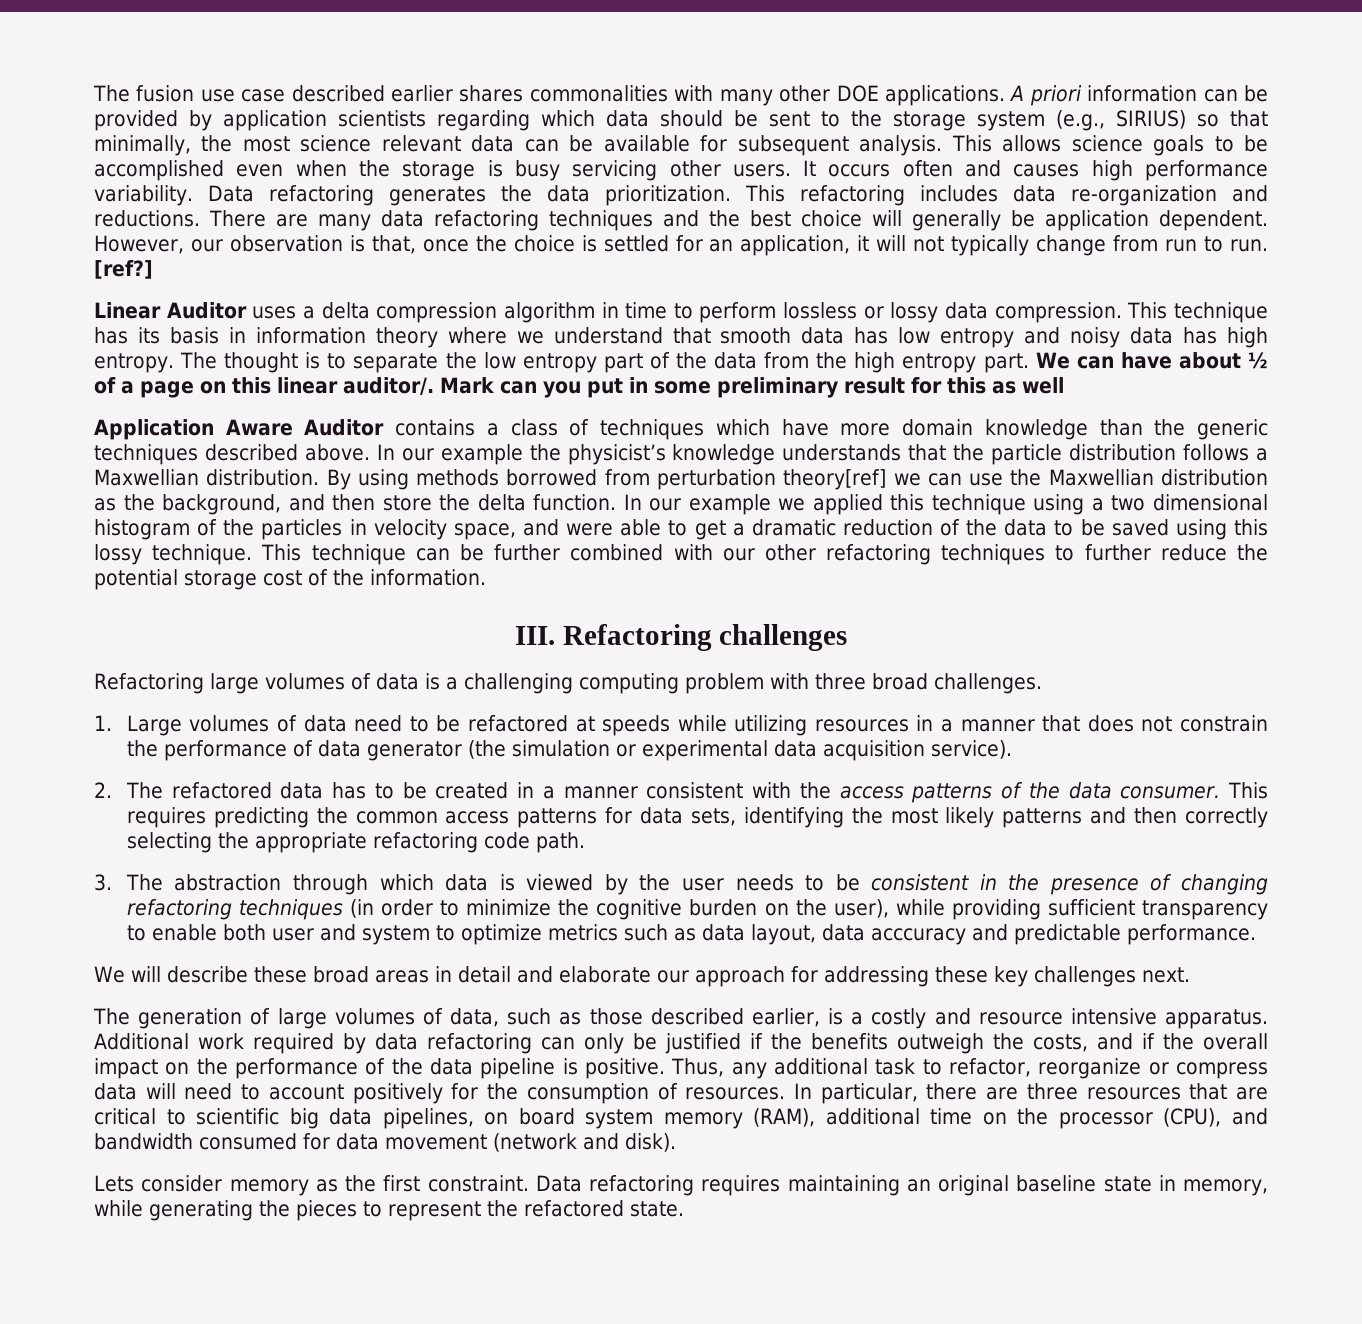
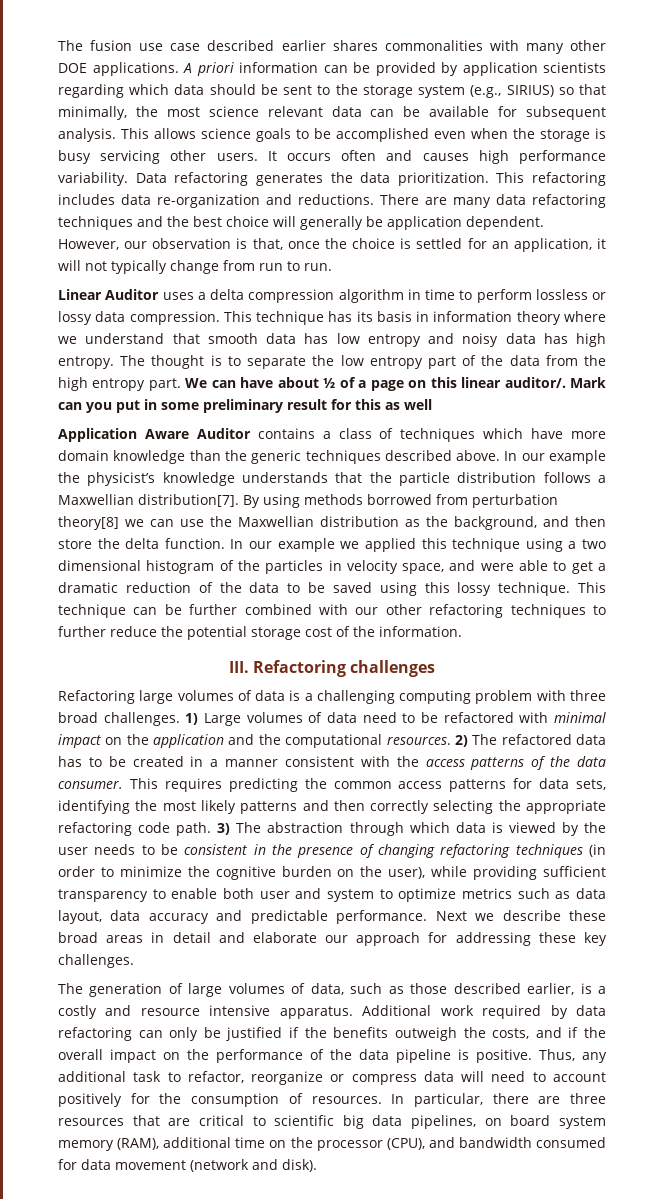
[94,260,153,279] [ref?] -> (332, 267) none
[206,469,320,486] distribution. -> [138,494,239,507] distribution[7].
[783,469,887,490] theory[ref] -> [58,516,119,530] theory[8]
[94,715,112,731] // 1. -> [185,713,199,725] 1)
[575,715,1268,736] [126,740,1012,761] [94,782,112,798] at speeds while utilizing resources in a manner that does not constrain the performance of data generator (the simulation or experimental data acquisition service). // 2. -> [519,712,606,723] [58,734,468,748] with minimal impact on the application and the computational resources. 2)
[94,874,112,891] // 3. -> [217,823,231,835] 3)
[870,928,966,945] acccuracy -> [148,913,209,924] accuracy
[94,966,161,983] // We will -> [435,911,495,921] Next we
[1033,966,1190,987] challenges next. -> [58,954,134,968] challenges.
[94,1175,1268,1196] [94,1200,684,1221] // Lets consider memory as the first constraint. Data refactoring requires maintaining an original baseline state in memory, while generating the pieces to represent the refactored state. -> (317, 1165) none

